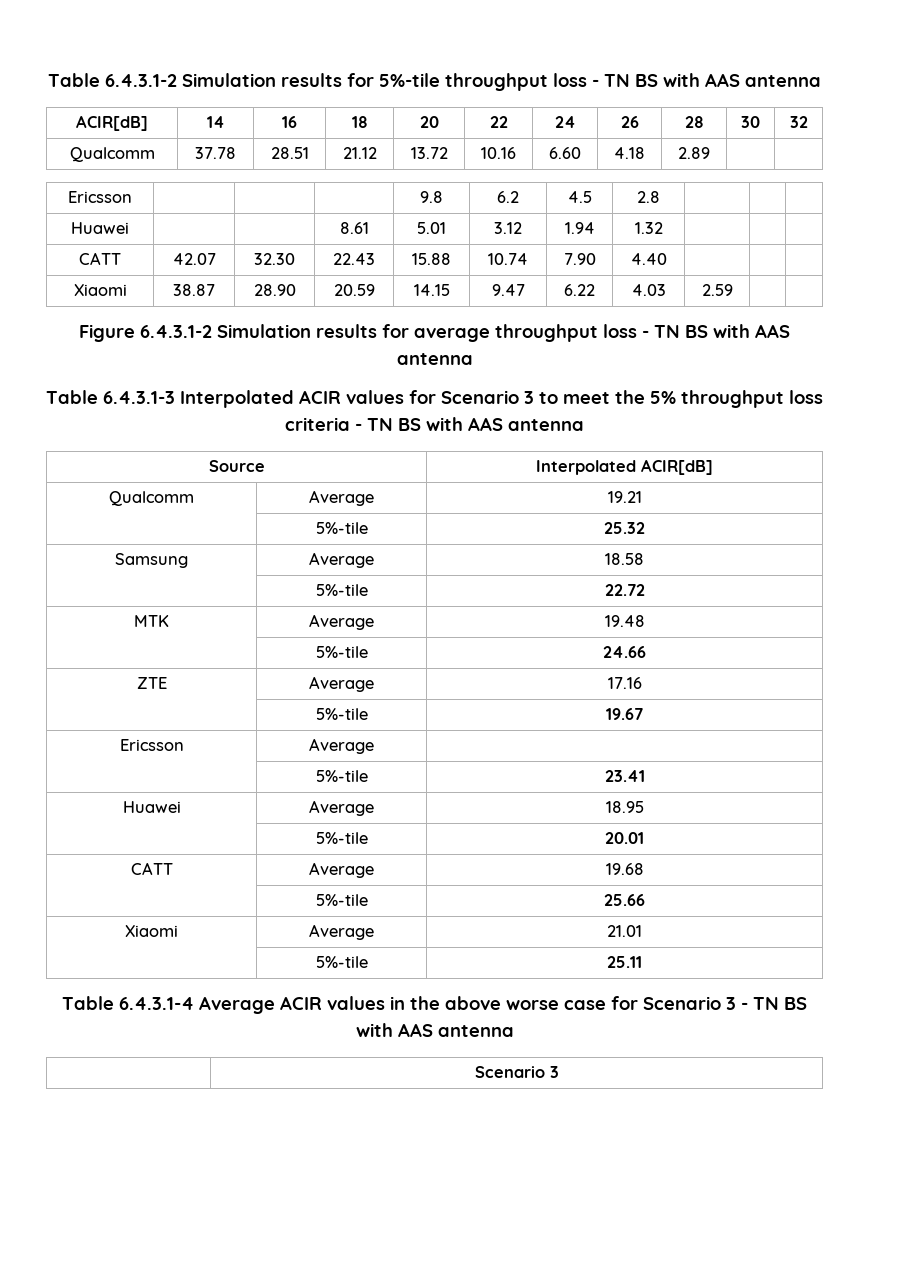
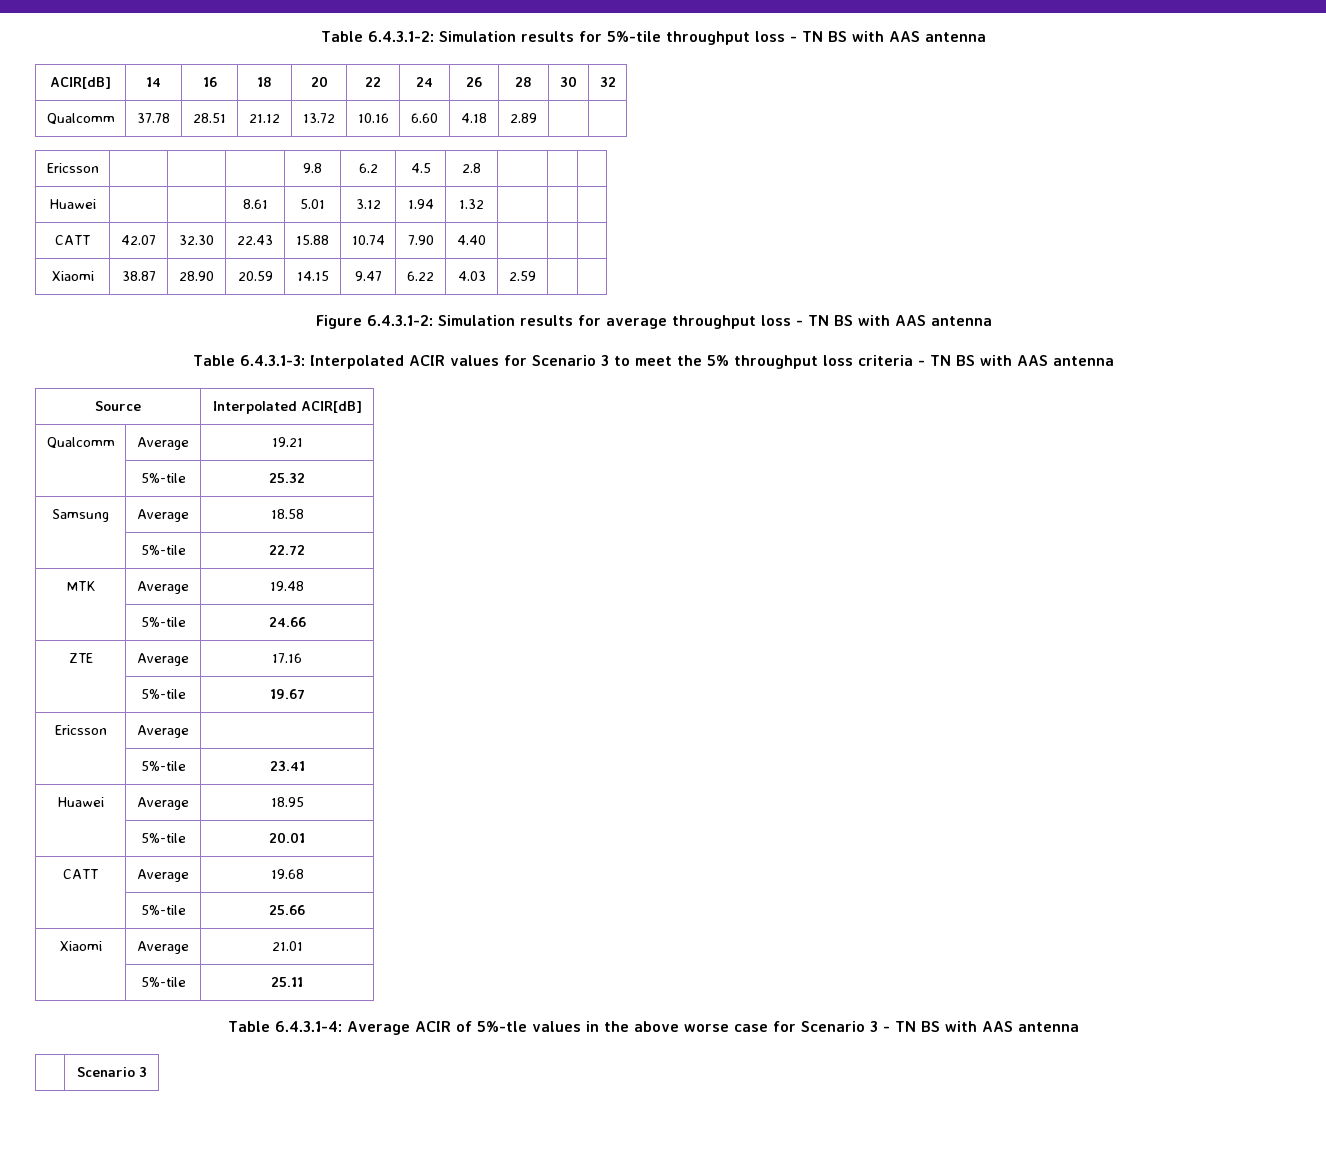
[48,73,177,87] Table 6.4.3.1-2 -> [321,31,434,42] Table 6.4.3.1-2:
[140,325,212,338] 6.4.3.1-2 -> [366,315,433,326] 6.4.3.1-2:
[103,391,175,404] 6.4.3.1-3 -> [239,355,305,366] 6.4.3.1-3:
[119,997,194,1010] 6.4.3.1-4 -> [274,1021,342,1032] 6.4.3.1-4:
(322, 1003) none -> [455,1021,527,1032] of 5%-tle

